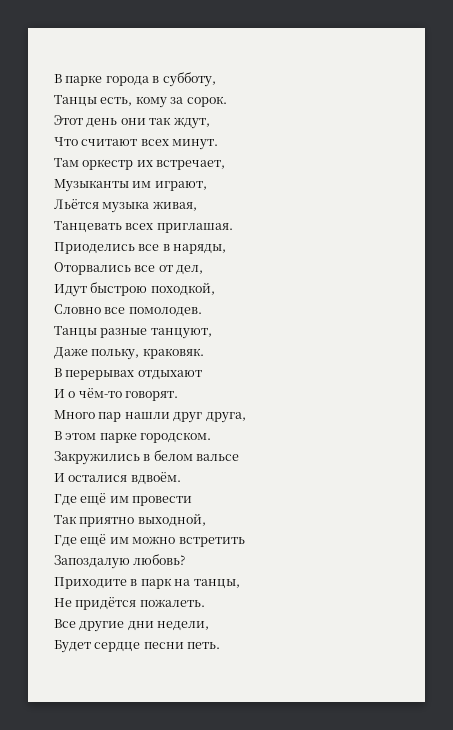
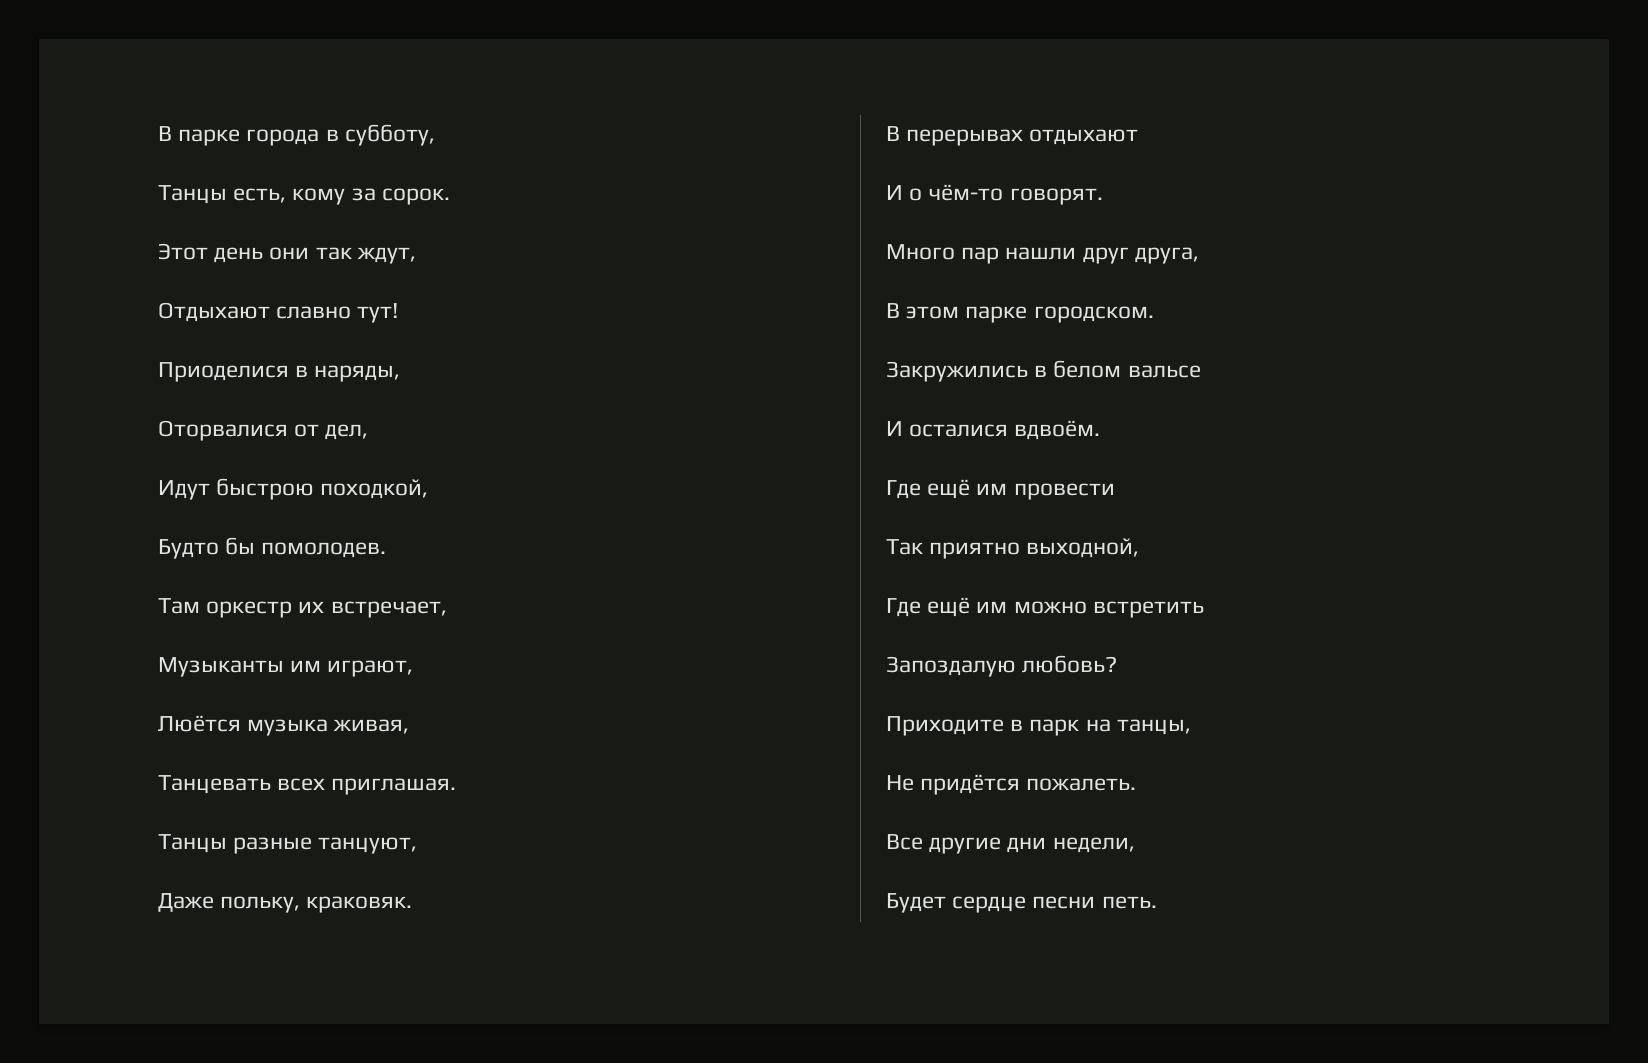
[54,137,219,150] Что считают всех минут. -> [158,302,399,323] [158,362,401,382] [158,420,369,441] [158,478,429,500] [158,537,387,559] Отдыхают славно тут! // Приоделися в наряды, // Оторвалися от дел, // Идут быстрою походкой, // Будто бы помолодев.
[54,199,99,209] Льётся -> [158,715,241,732] Люётся
[54,242,227,254] [54,262,204,275] [54,282,215,297] [54,304,202,317] // Приоделись все в наряды, // Оторвались все от дел, // Идут быстрою походкой, // Словно все помолодев. -> (457, 786) none

